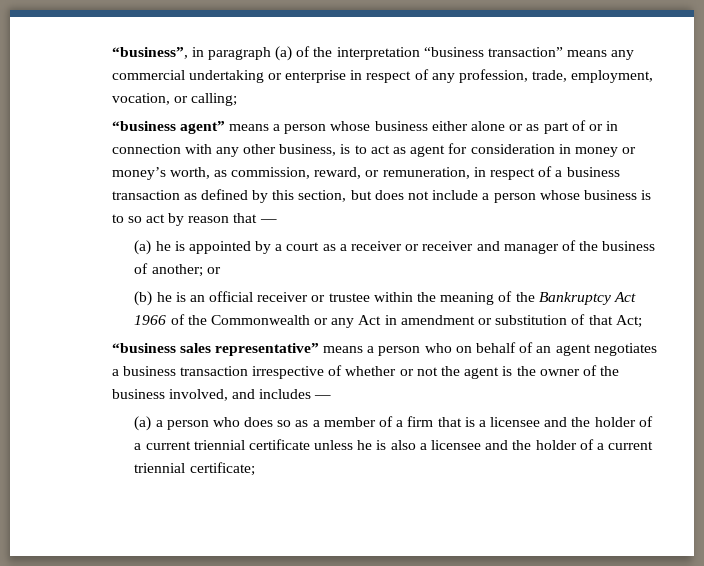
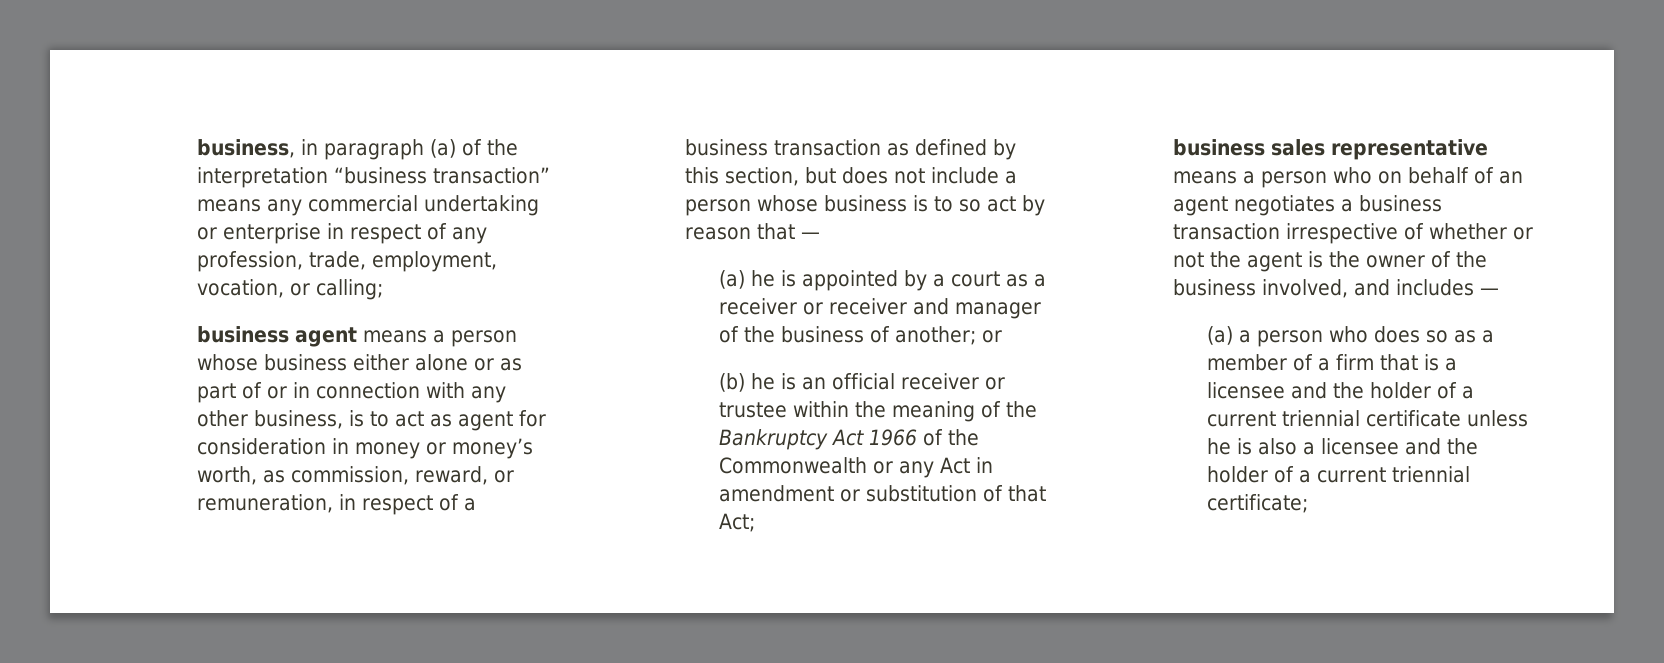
[111,47,188,59] “business”, -> [197,139,296,158] business,
[111,121,225,134] “business agent” -> [197,326,358,347] business agent
[111,343,319,356] “business sales representative” -> [1173,139,1489,160] business sales representative

